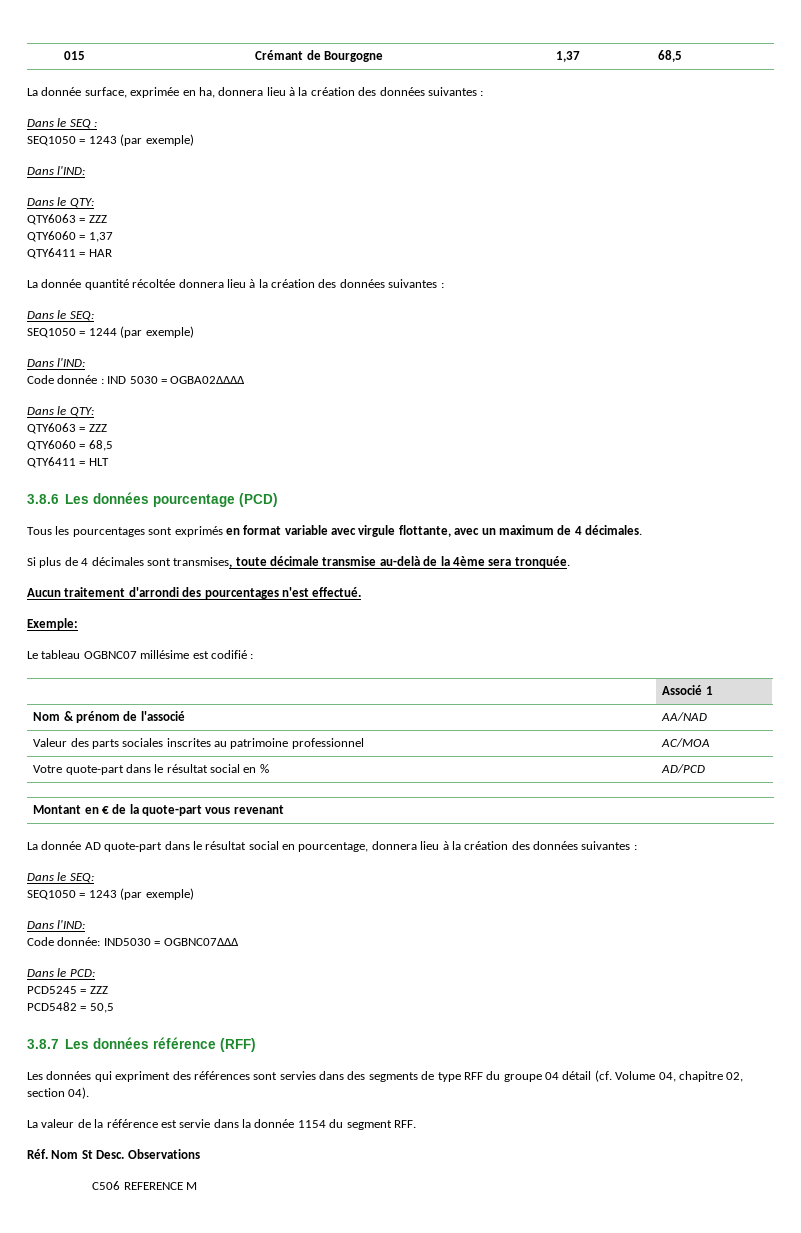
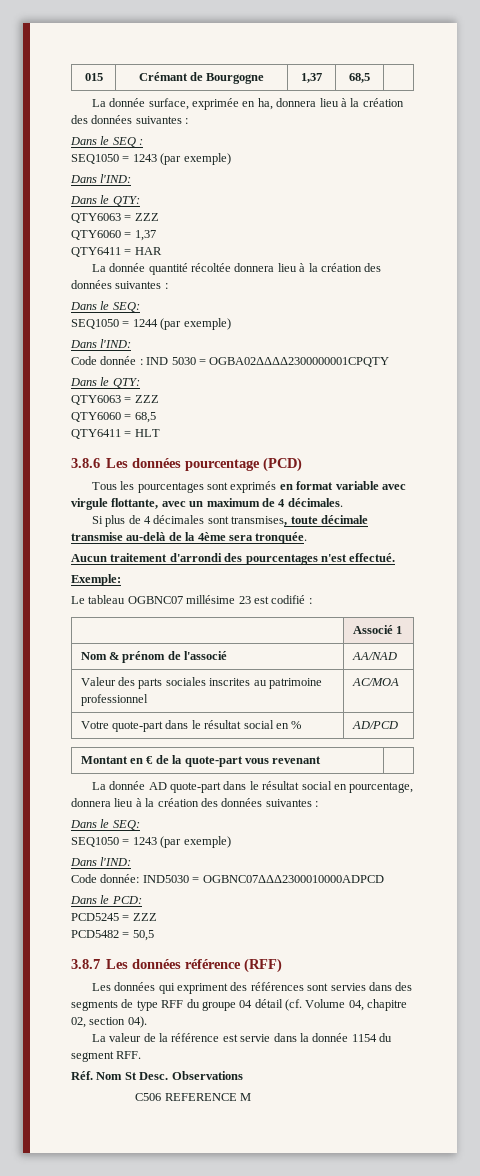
[170,376,245,384] OGBA02ΔΔΔΔ -> [209,357,390,367] OGBA02ΔΔΔΔ2300000001CPQTY
(190, 654) none -> [238,596,251,604] 23
[163,938,238,946] OGBNC07ΔΔΔ -> [202,875,384,883] OGBNC07ΔΔΔ2300010000ADPCD

